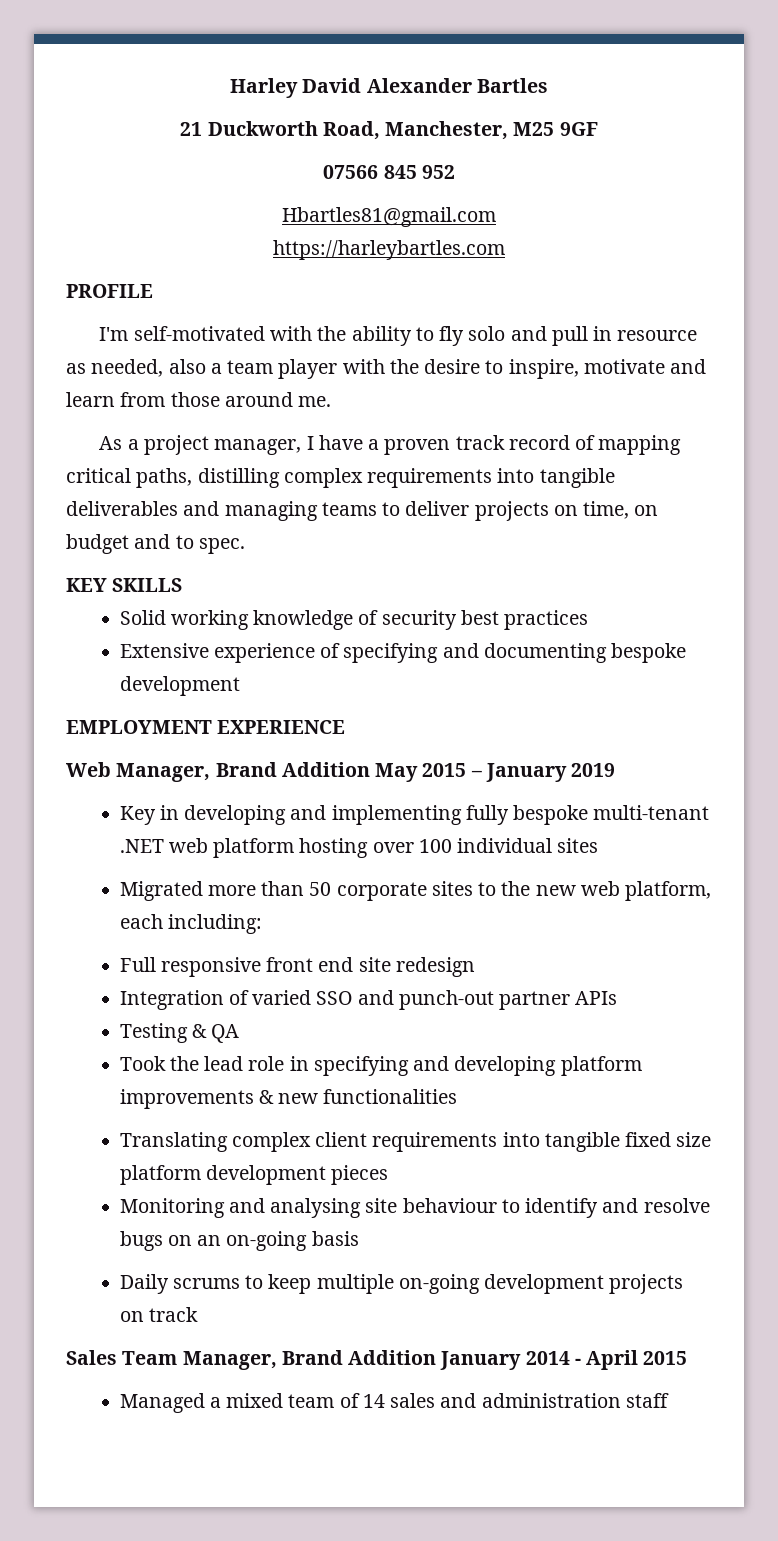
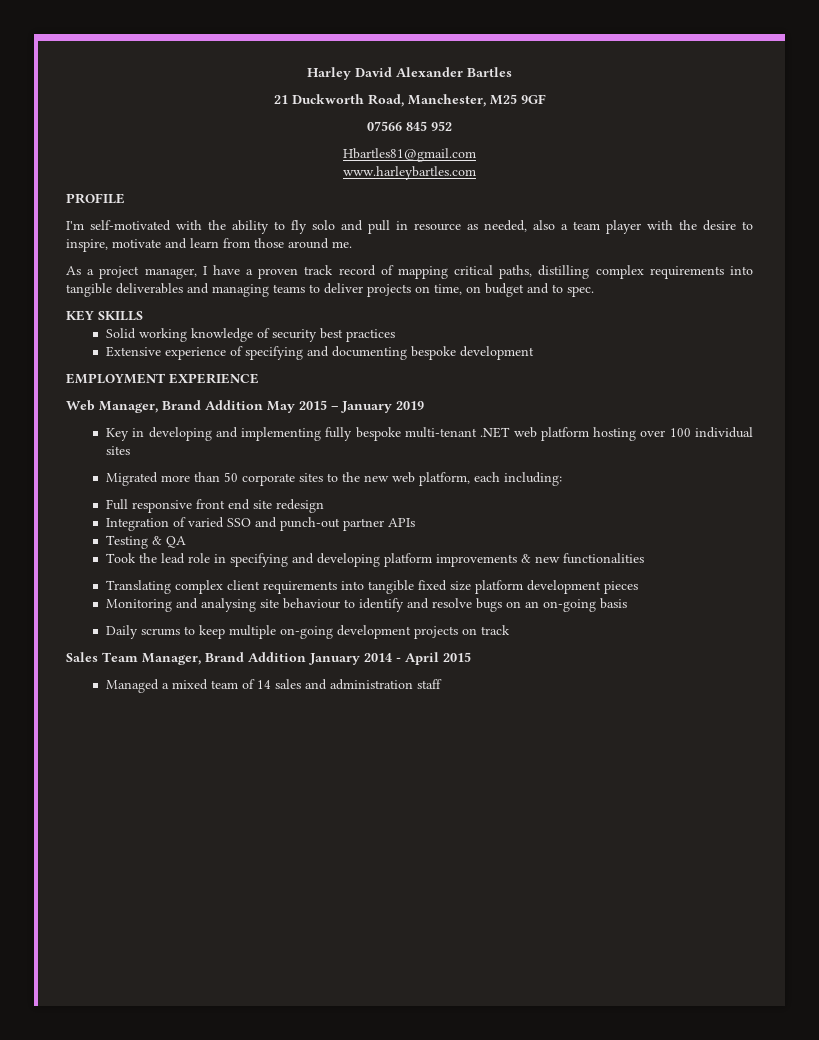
[273,240,505,260] https://harleybartles.com -> [343,166,476,180] www.harleybartles.com

